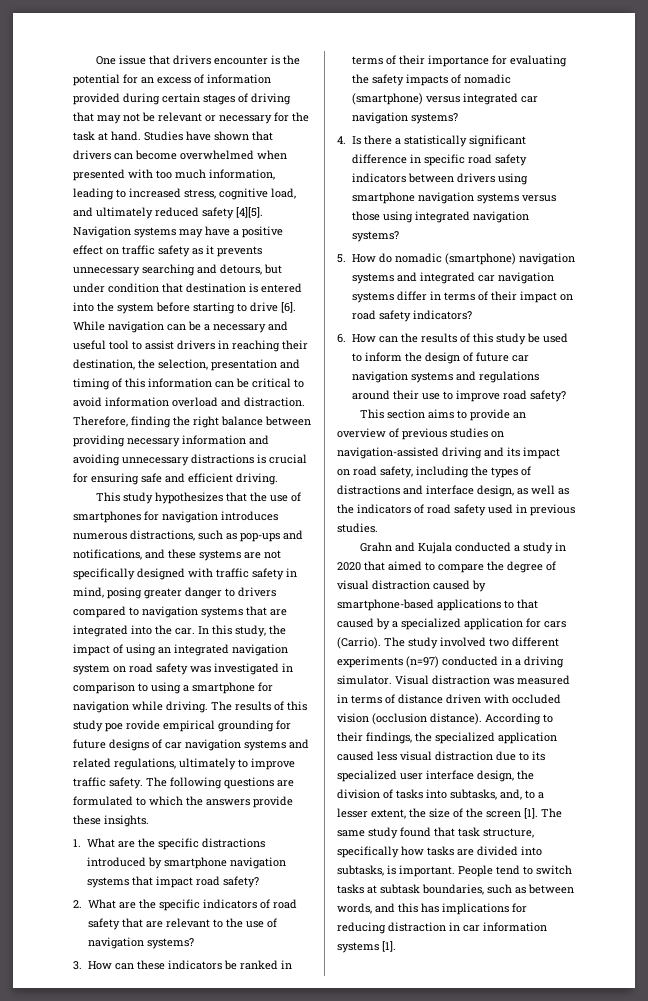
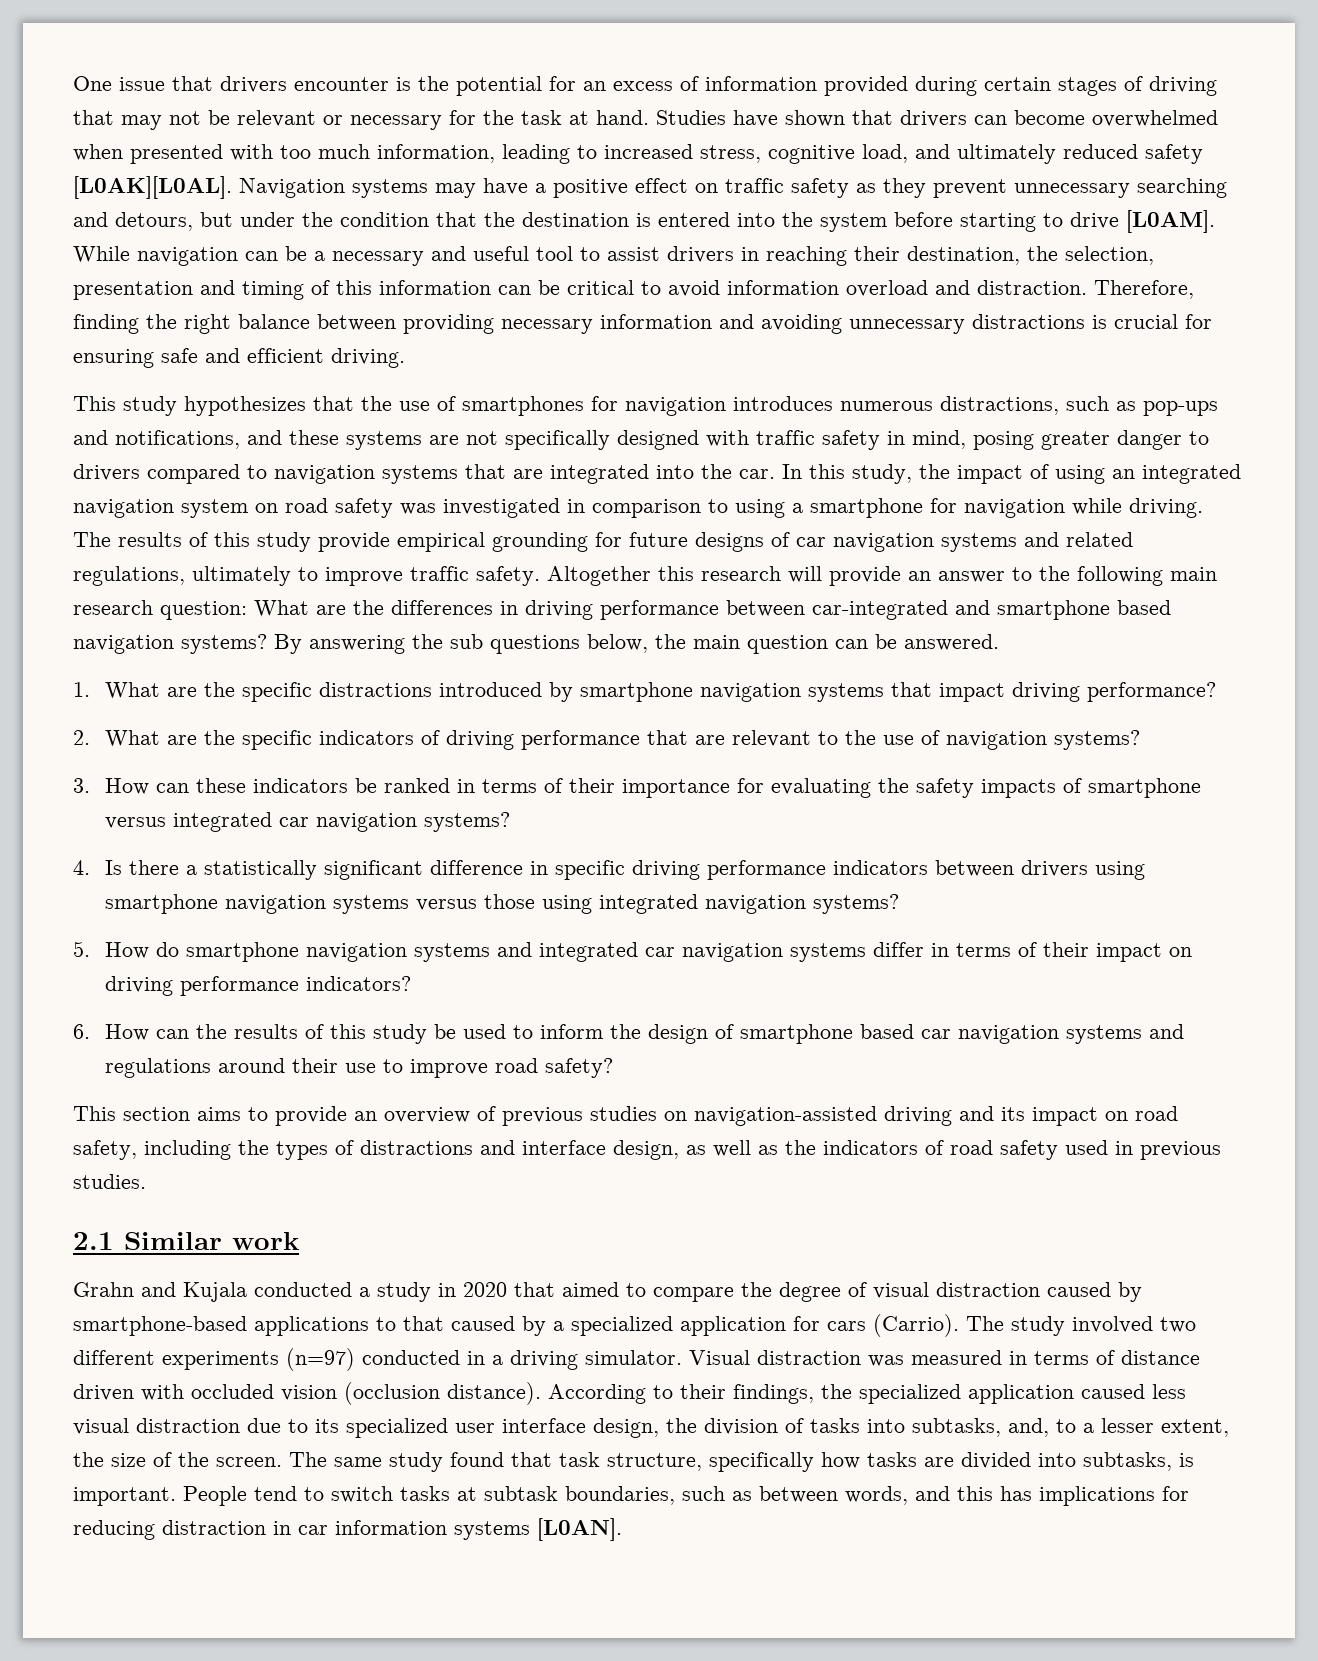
[236,207,263,218] [4][5]. -> [73,176,232,199] [L0AK][L0AL].
[206,245,262,257] it prevents -> [883,178,1007,198] they prevent
(105, 288) none -> [302,212,333,227] the
(183, 288) none -> [484,212,515,227] the
[281,302,296,313] [6]. -> [1126,210,1215,233] [L0AM].
[105,720,160,732] poe rovide -> [318,532,390,552] provide
[146,777,294,789] [73,796,293,808] [73,815,149,827] The following questions are formulated to which the answers provide these insights. -> [547,566,1217,586] [73,600,1171,620] [73,634,999,654] Altogether this research will provide an answer to the following main research question: What are the differences in driving performance between car-integrated and smartphone based navigation systems? By answering the sub questions below, the main question can be answered.
[196,876,260,888] road safety? -> [1012,682,1217,702] driving performance?
[272,899,297,909] [87,918,120,930] road safety -> [446,730,641,750] driving performance
[463,74,511,84] [351,93,423,105] nomadic (smartphone) -> [1088,778,1202,798] smartphone
[467,154,527,166] road safety -> [632,860,827,880] driving performance
[394,253,516,265] nomadic (smartphone) -> [186,942,300,962] smartphone
[351,310,411,322] road safety -> [105,976,300,996] driving performance
[475,352,509,362] future -> [740,1024,915,1044] smartphone based
(378, 528) none -> [73,1232,299,1250] // 2.1 Similar work
[486,808,538,819] screen [1]. -> [216,1457,282,1467] screen.
[382,941,396,952] [1]. -> [537,1518,622,1541] [L0AN].

